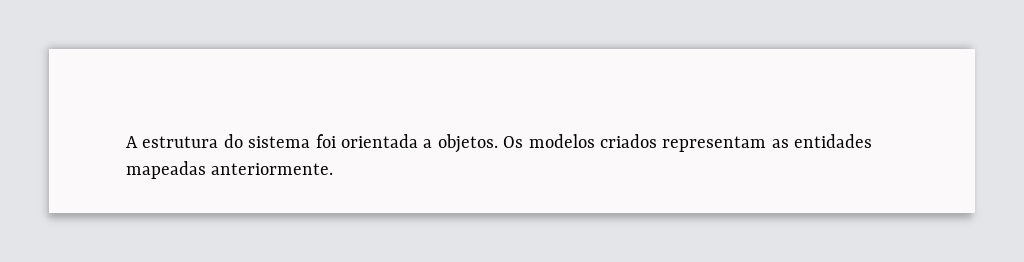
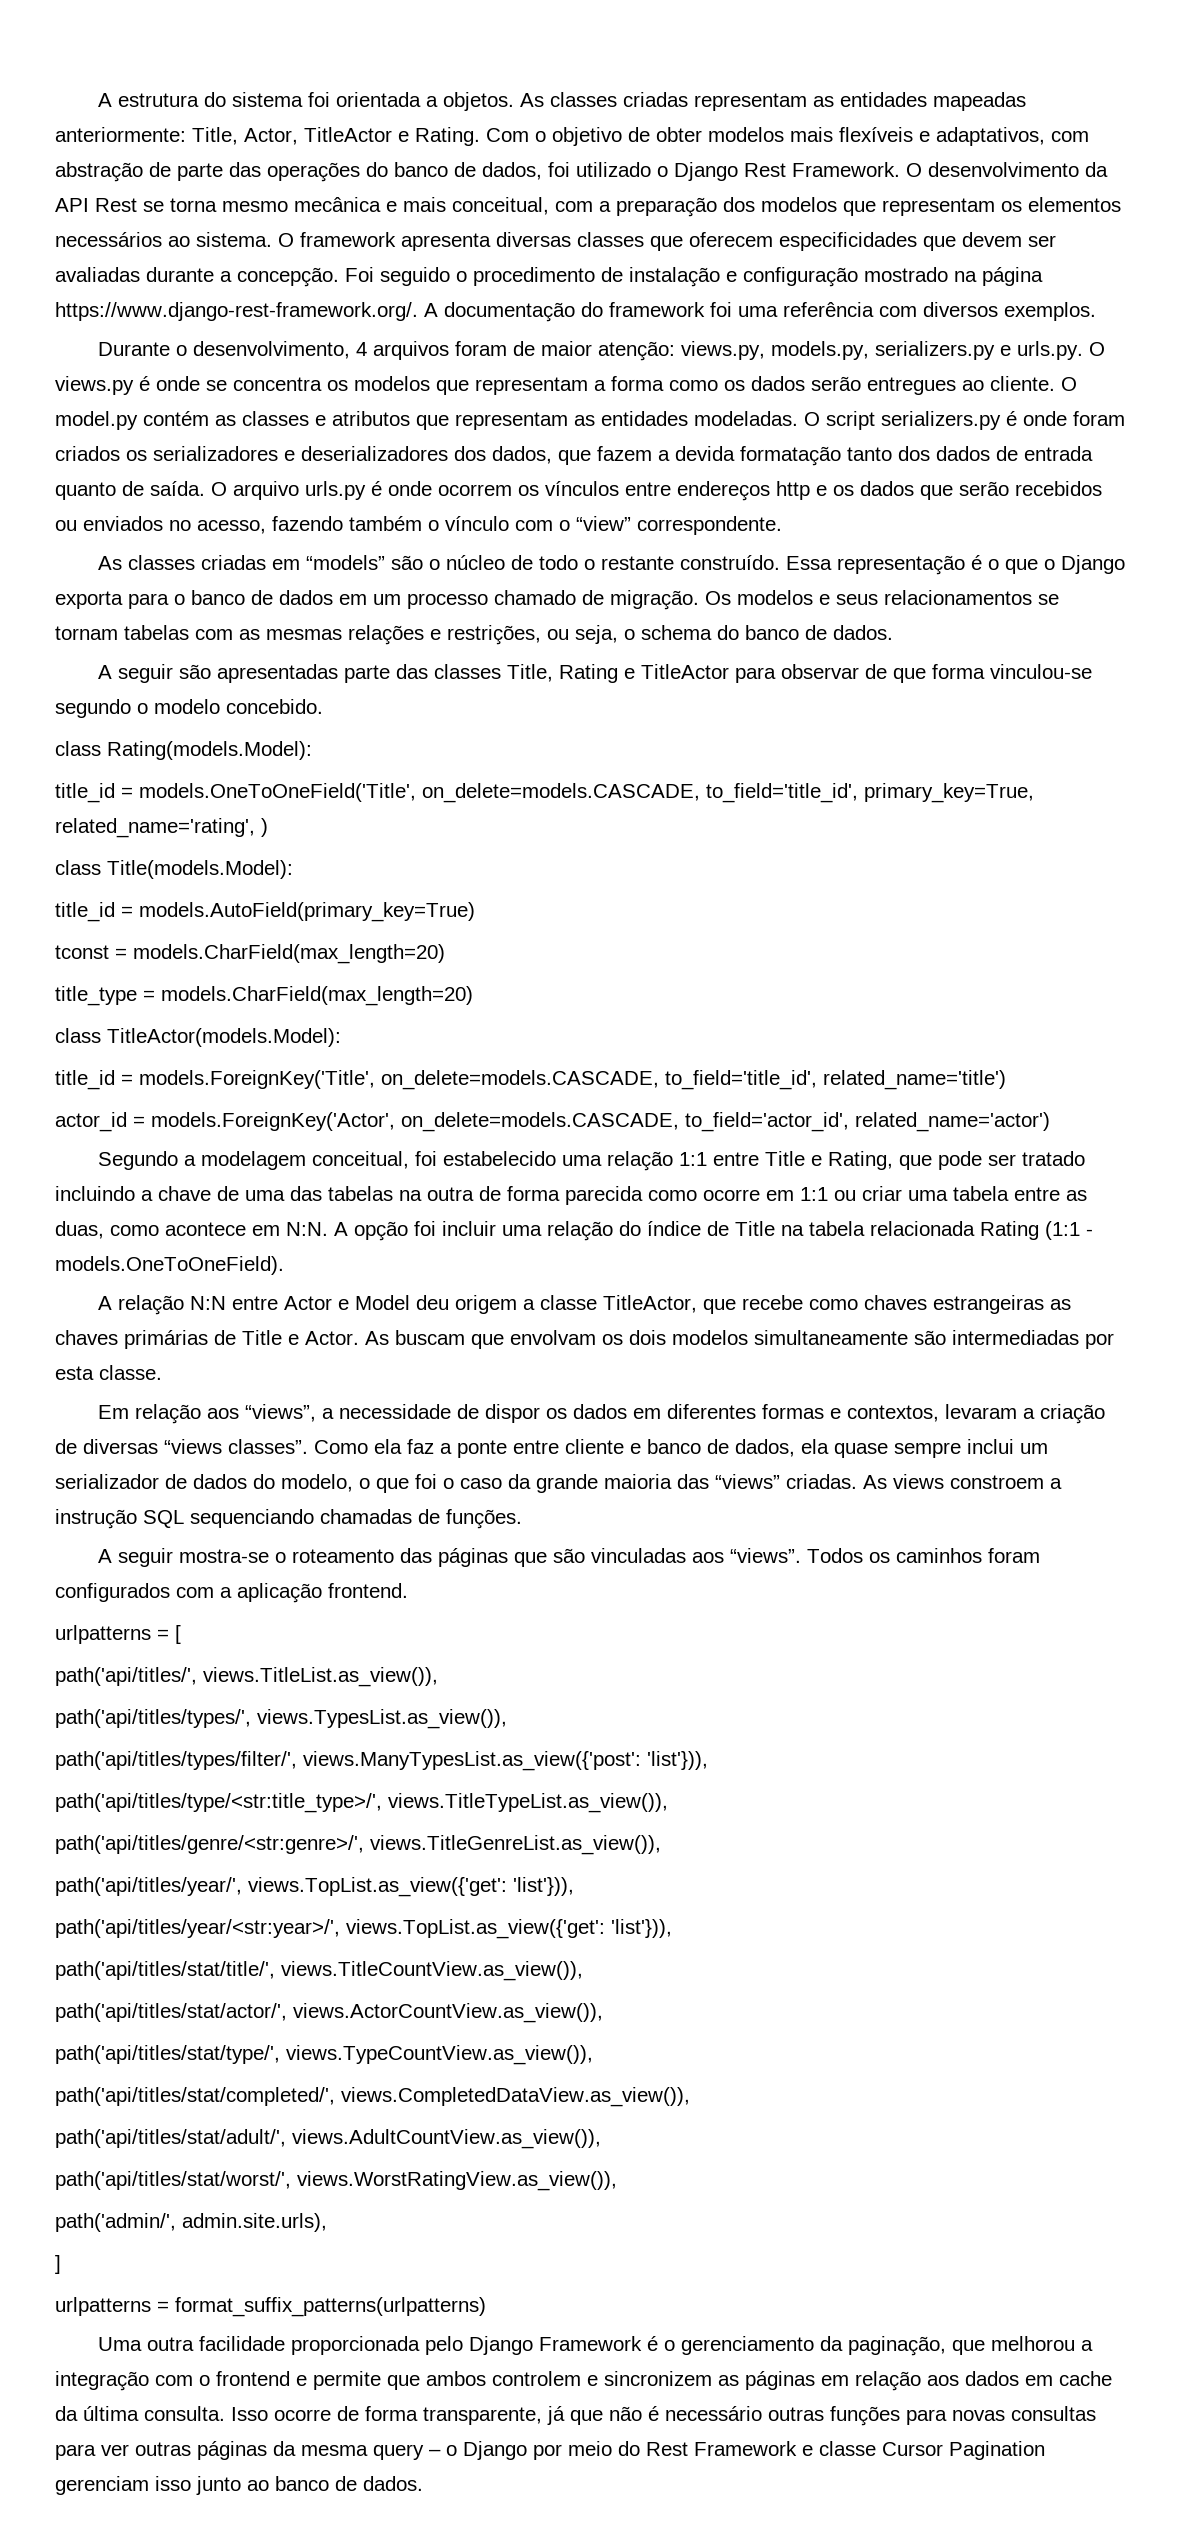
[503,134,657,148] Os modelos criados -> [519,92,688,107] As classes criadas
[211,163,334,175] anteriormente. -> [55,127,1089,146] [55,162,1108,182] [55,197,1121,217] [55,232,1056,251] [55,267,1043,287] [55,302,1096,322] [97,341,1105,361] [55,376,1077,395] [55,411,1125,430] [55,446,1093,466] [55,481,1102,501] [55,516,782,535] [97,555,1125,575] [55,590,1059,610] [55,625,893,645] [97,664,1092,683] [55,699,323,718] [55,741,312,760] [55,783,1034,803] [55,818,268,838] [55,860,293,879] [55,902,475,922] [55,944,445,964] [55,986,473,1006] [55,1028,341,1047] [55,1070,1006,1090] [55,1112,1050,1132] [97,1151,1085,1171] [55,1186,1087,1205] [55,1221,1093,1241] [55,1256,284,1275] [97,1295,1071,1315] [55,1330,1114,1349] [55,1365,162,1380] [97,1404,1105,1424] [55,1439,1048,1458] [55,1474,1062,1493] [55,1509,522,1529] [97,1548,1040,1567] [55,1583,408,1603] [55,1625,181,1644] [55,1667,438,1687] [55,1709,507,1729] [55,1751,708,1771] [55,1793,668,1813] [55,1835,661,1855] [55,1877,574,1897] [55,1919,672,1939] [55,1961,583,1981] [55,2003,603,2023] [55,2045,593,2065] [55,2087,690,2107] [55,2129,601,2149] [55,2171,617,2191] [55,2213,327,2232] [55,2255,61,2274] [55,2297,486,2317] [97,2336,1093,2356] [55,2371,1112,2391] [55,2406,1096,2426] [55,2441,1045,2460] [55,2476,423,2495] anteriormente: Title, Actor, TitleActor e Rating. Com o objetivo de obter modelos mais flexíveis e adaptativos, com abstração de parte das operações do banco de dados, foi utilizado o Django Rest Framework. O desenvolvimento da API Rest se torna mesmo mecânica e mais conceitual, com a preparação dos modelos que representam os elementos necessários ao sistema. O framework apresenta diversas classes que oferecem especificidades que devem ser avaliadas durante a concepção. Foi seguido o procedimento de instalação e configuração mostrado na página https://www.django-rest-framework.org/. A documentação do framework foi uma referência com diversos exemplos. // Durante o desenvolvimento, 4 arquivos foram de maior atenção: views.py, models.py, serializers.py e urls.py. O views.py é onde se concentra os modelos que representam a forma como os dados serão entregues ao cliente. O model.py contém as classes e atributos que representam as entidades modeladas. O script serializers.py é onde foram criados os serializadores e deserializadores dos dados, que fazem a devida formatação tanto dos dados de entrada quanto de saída. O arquivo urls.py é onde ocorrem os vínculos entre endereços http e os dados que serão recebidos ou enviados no acesso, fazendo também o vínculo com o “view” correspondente. // As classes criadas em “models” são o núcleo de todo o restante construído. Essa representação é o que o Django exporta para o banco de dados em um processo chamado de migração. Os modelos e seus relacionamentos se tornam tabelas com as mesmas relações e restrições, ou seja, o schema do banco de dados. // A seguir são apresentadas parte das classes Title, Rating e TitleActor para observar de que forma vinculou-se segundo o modelo concebido. // class Rating(models.Model): // title_id = models.OneToOneField('Title', on_delete=models.CASCADE, to_field='title_id', primary_key=True, related_name='rating', ) // class Title(models.Model): // title_id = models.AutoField(primary_key=True) // tconst = models.CharField(max_length=20) // title_type = models.CharField(max_length=20) // class TitleActor(models.Model): // title_id = models.ForeignKey('Title', on_delete=models.CASCADE, to_field='title_id', related_name='title') // actor_id = models.ForeignKey('Actor', on_delete=models.CASCADE, to_field='actor_id', related_name='actor') // Segundo a modelagem conceitual, foi estabelecido uma relação 1:1 entre Title e Rating, que pode ser tratado incluindo a chave de uma das tabelas na outra de forma parecida como ocorre em 1:1 ou criar uma tabela entre as duas, como acontece em N:N. A opção foi incluir uma relação do índice de Title na tabela relacionada Rating (1:1 - models.OneToOneField). // A relação N:N entre Actor e Model deu origem a classe TitleActor, que recebe como chaves estrangeiras as chaves primárias de Title e Actor. As buscam que envolvam os dois modelos simultaneamente são intermediadas por esta classe. // Em relação aos “views”, a necessidade de dispor os dados em diferentes formas e contextos, levaram a criação de diversas “views classes”. Como ela faz a ponte entre cliente e banco de dados, ela quase sempre inclui um serializador de dados do modelo, o que foi o caso da grande maioria das “views” criadas. As views constroem a instrução SQL sequenciando chamadas de funções. // A seguir mostra-se o roteamento das páginas que são vinculadas aos “views”. Todos os caminhos foram configurados com a aplicação frontend. // urlpatterns = [ // path('api/titles/', views.TitleList.as_view()), // path('api/titles/types/', views.TypesList.as_view()), // path('api/titles/types/filter/', views.ManyTypesList.as_view({'post': 'list'})), // path('api/titles/type/<str:title_type>/', views.TitleTypeList.as_view()), // path('api/titles/genre/<str:genre>/', views.TitleGenreList.as_view()), // path('api/titles/year/', views.TopList.as_view({'get': 'list'})), // path('api/titles/year/<str:year>/', views.TopList.as_view({'get': 'list'})), // path('api/titles/stat/title/', views.TitleCountView.as_view()), // path('api/titles/stat/actor/', views.ActorCountView.as_view()), // path('api/titles/stat/type/', views.TypeCountView.as_view()), // path('api/titles/stat/completed/', views.CompletedDataView.as_view()), // path('api/titles/stat/adult/', views.AdultCountView.as_view()), // path('api/titles/stat/worst/', views.WorstRatingView.as_view()), // path('admin/', admin.site.urls), // ] // urlpatterns = format_suffix_patterns(urlpatterns) // Uma outra facilidade proporcionada pelo Django Framework é o gerenciamento da paginação, que melhorou a integração com o frontend e permite que ambos controlem e sincronizem as páginas em relação aos dados em cache da última consulta. Isso ocorre de forma transparente, já que não é necessário outras funções para novas consultas para ver outras páginas da mesma query – o Django por meio do Rest Framework e classe Cursor Pagination gerenciam isso junto ao banco de dados.

